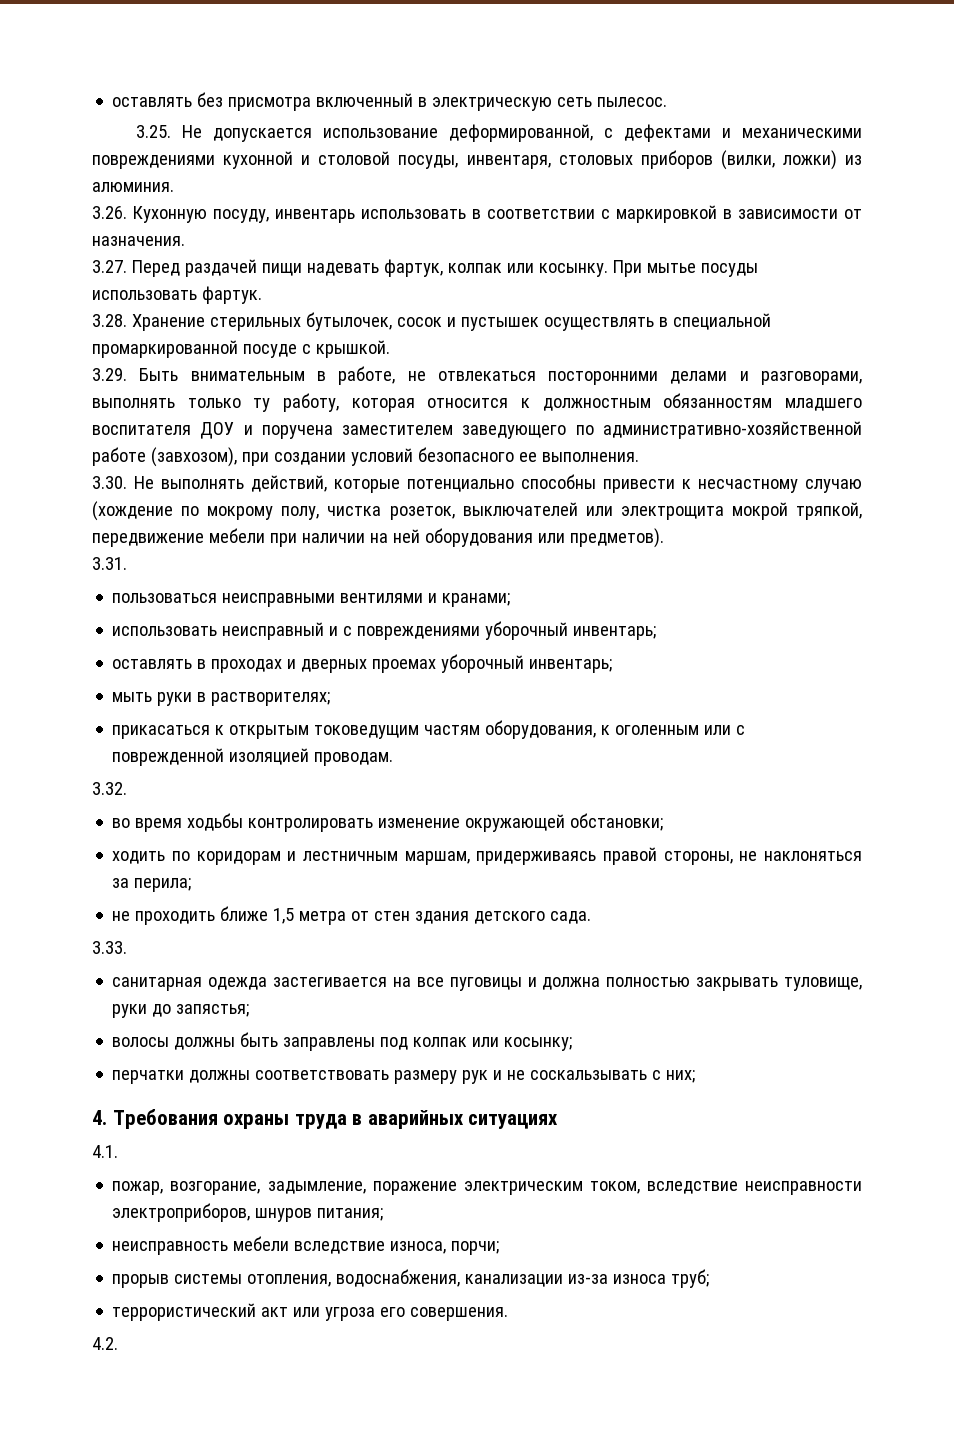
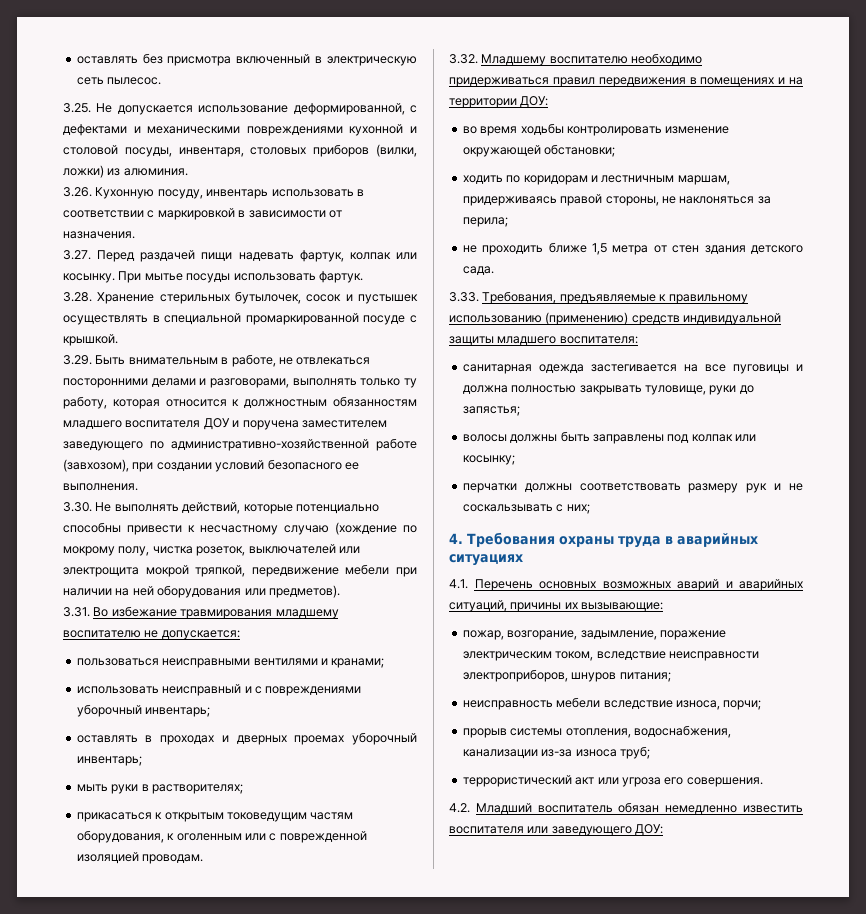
(127, 563) none -> [93,606,339,619] [63,630,240,640] Во избежание травмирования младшему воспитателю не допускается:
(127, 788) none -> [481,53,703,66] [449,77,803,87] [449,96,549,108] Младшему воспитателю необходимо придерживаться правил передвижения в помещениях и на территории ДОУ:
(127, 947) none -> [482,291,748,304] [449,312,782,325] [449,336,638,345] Требования, предъявляемые к правильному использованию (применению) средств индивидуальной защиты младшего воспитателя:
(118, 1151) none -> [474,579,803,591] [449,600,664,612] Перечень основных возможных аварий и аварийных ситуаций, причины их вызывающие:
(118, 1343) none -> [475,802,803,814] [449,824,664,836] Младший воспитатель обязан немедленно известить воспитателя или заведующего ДОУ:

